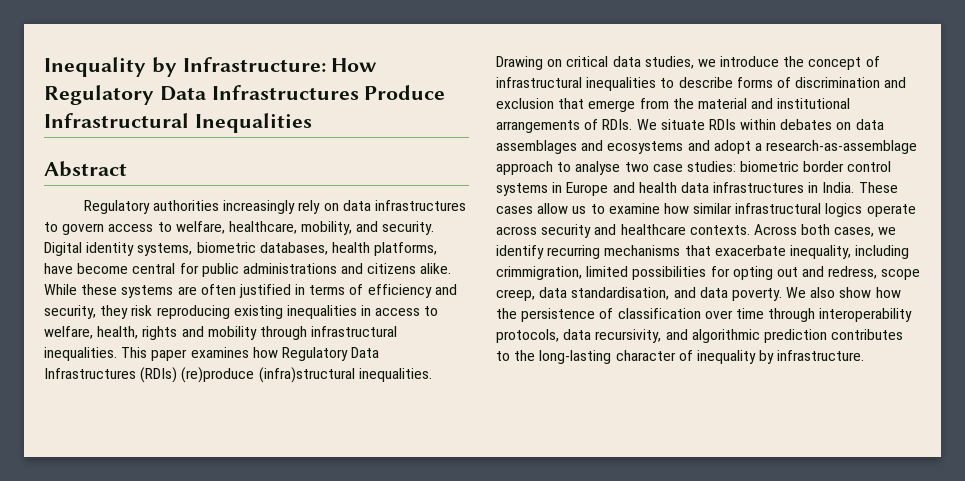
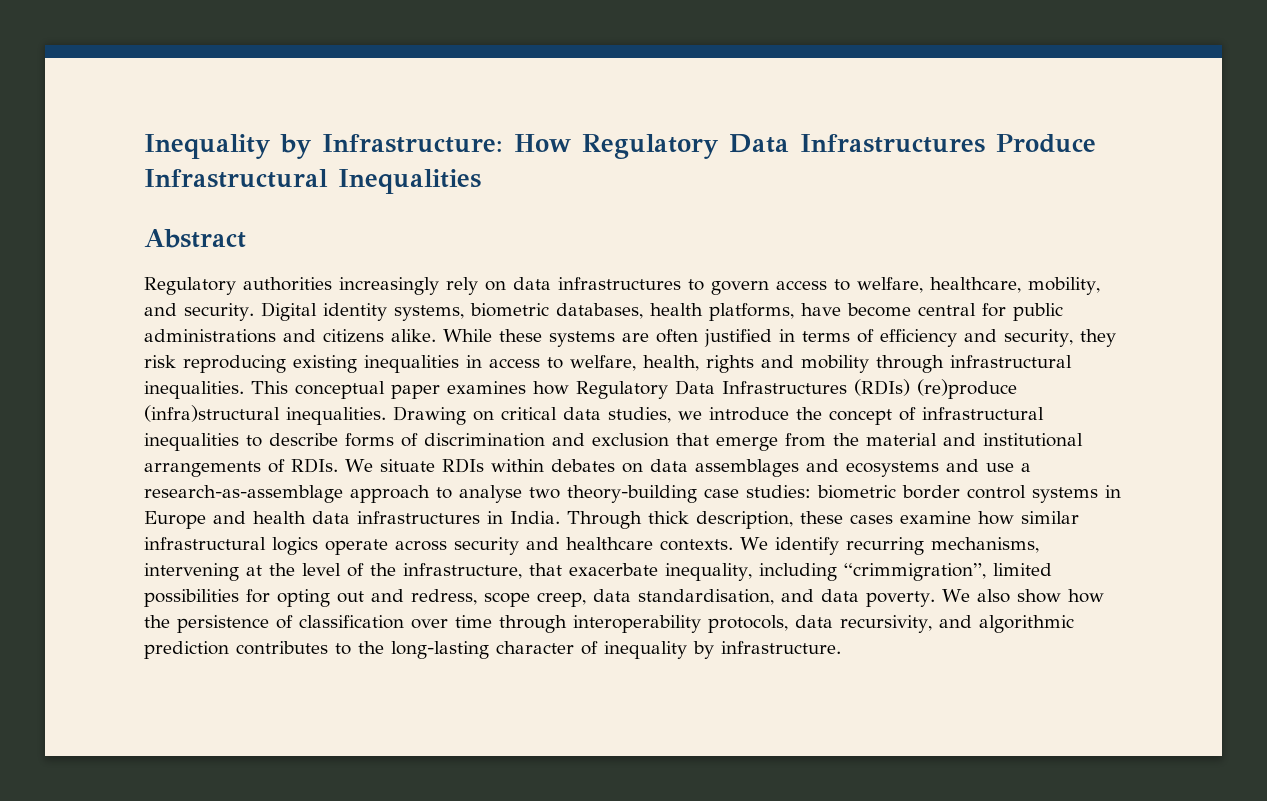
(148, 352) none -> [295,381,385,399] conceptual
[713,140,751,154] adopt -> [985,463,1014,472] use
(649, 167) none -> [567,485,697,503] theory-building
[858,182,898,193] [496,203,605,214] These cases allow us to -> [567,511,893,529] Through thick description, these cases
[753,224,897,237] [496,245,681,259] Across both cases, we identify recurring mechanisms -> [740,537,1039,555] [144,563,522,581] We identify recurring mechanisms, intervening at the level of the infrastructure,
[496,266,582,280] crimmigration, -> [843,563,986,581] “crimmigration”,

